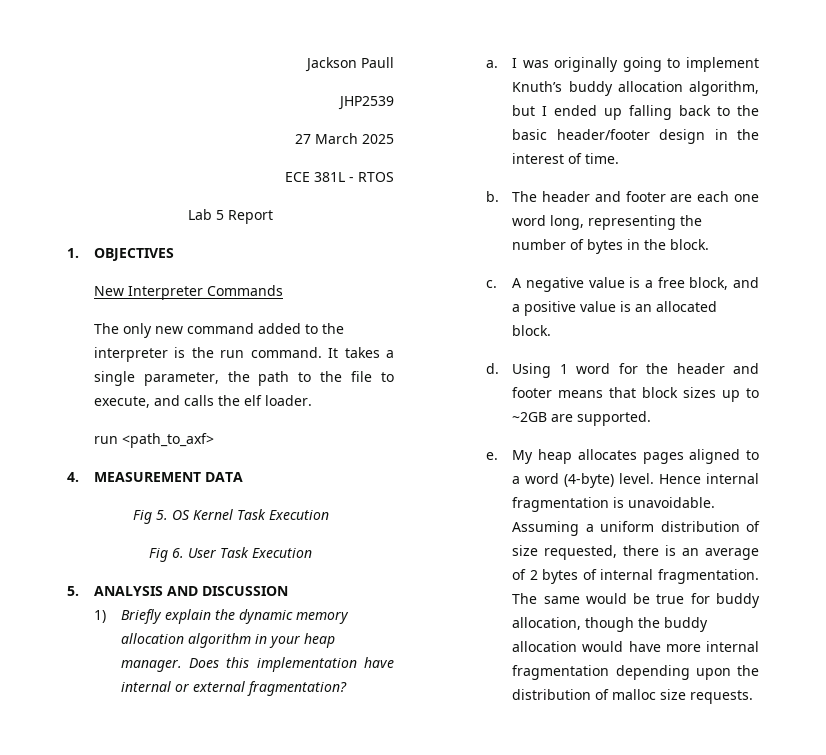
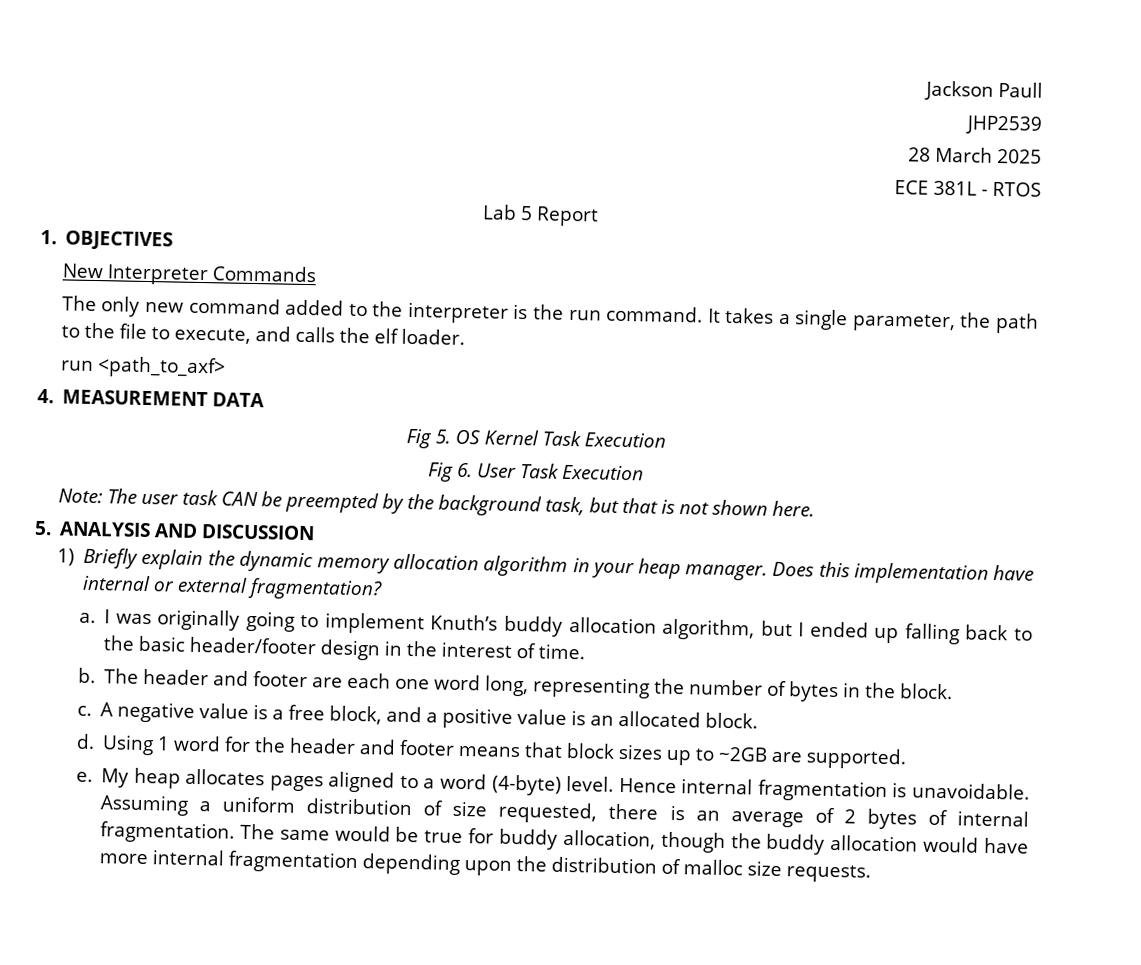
[295,134,311,144] 27 -> [908,147,931,162] 28
(312, 553) none -> [57,488,815,517] // Note: The user task CAN be preempted by the background task, but that is not shown here.

